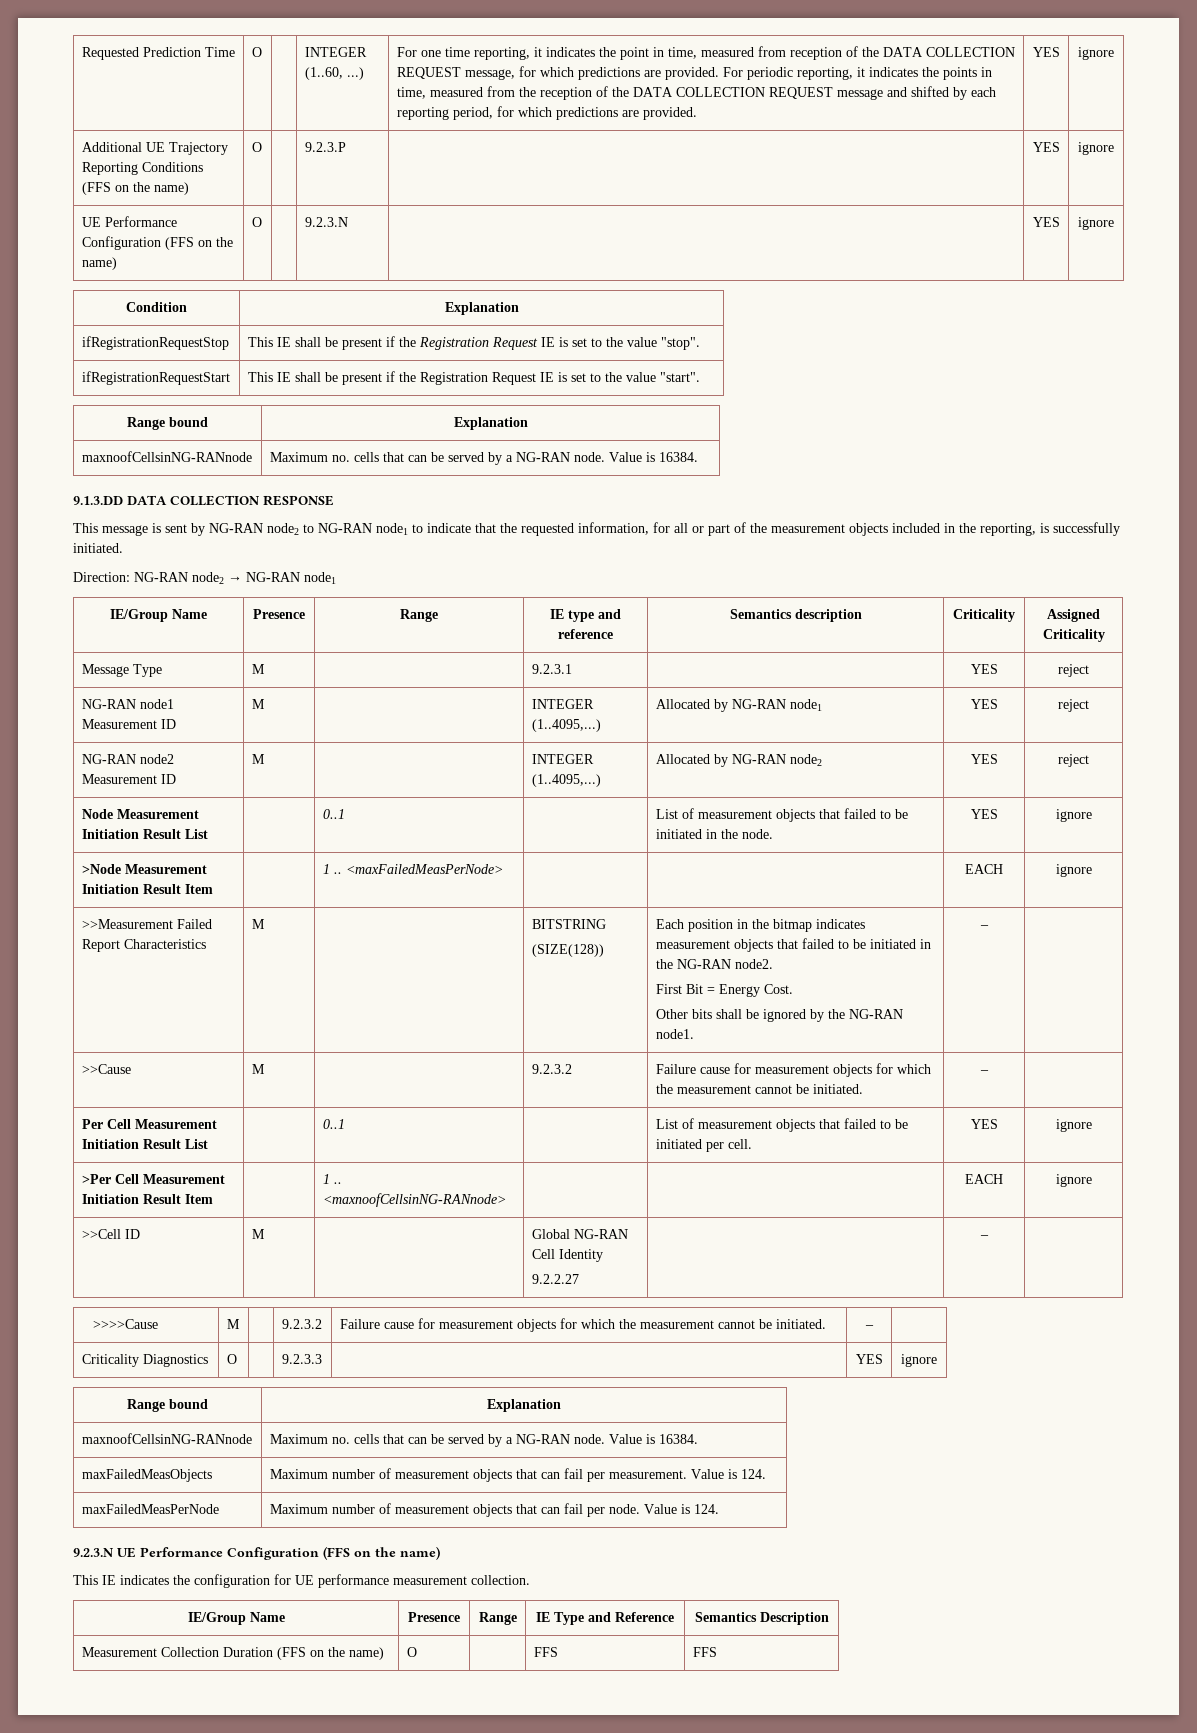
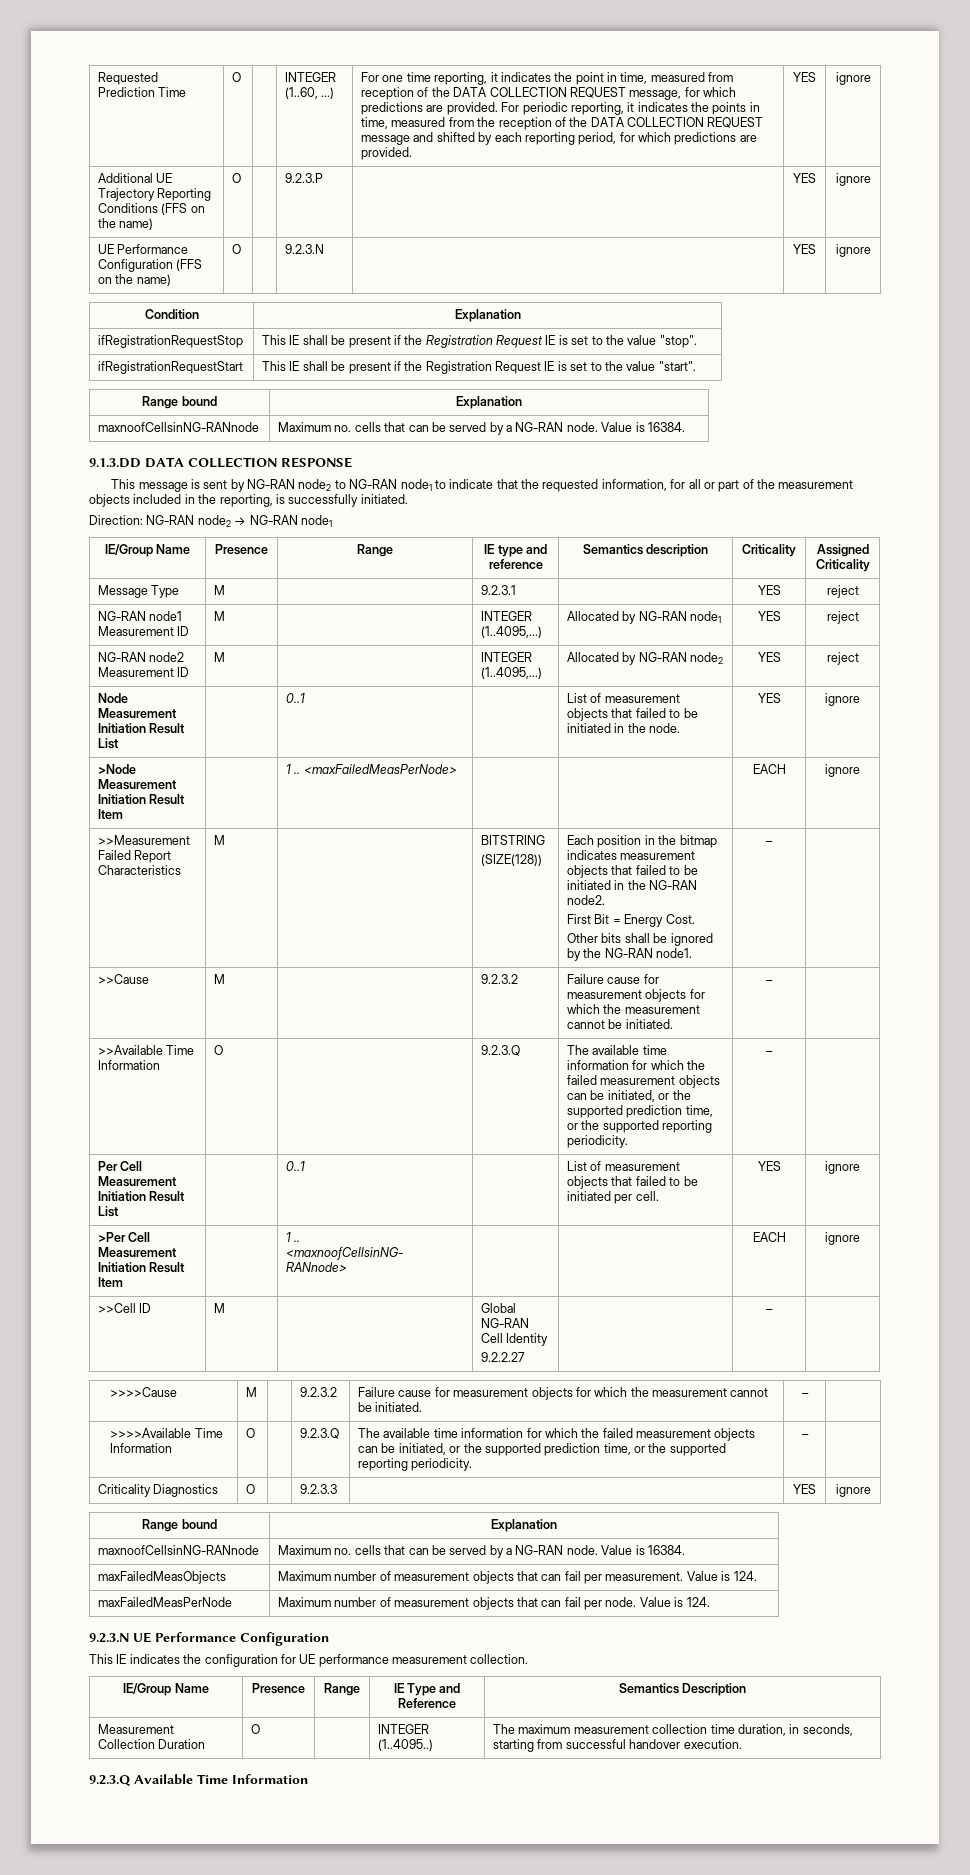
(989, 1072) none -> [98,1045,195,1055] [98,1060,161,1070] [214,1045,224,1055] [481,1045,521,1056] [567,1045,667,1055] [567,1060,706,1070] [567,1075,720,1088] [567,1090,691,1102] [567,1105,713,1118] [567,1120,713,1133] [567,1135,629,1148] [766,1051,773,1055] // >>Available Time Information | O | | 9.2.3.Q | The available time information for which the failed measurement objects can be initiated, or the supported prediction time, or the supported reporting periodicity. | – |
(874, 1327) none -> [110,1428,223,1438] [110,1443,173,1453] [246,1428,256,1438] [300,1428,340,1439] [358,1428,756,1441] [358,1443,726,1456] [358,1458,473,1471] [801,1434,809,1438] // >>>>Available Time Information | O | | 9.2.3.Q | The available time information for which the failed measurement objects can be initiated, or the supported prediction time, or the supported reporting periodicity. | – |
[323,1546,440,1560] (FFS on the name) -> (329, 1639) none
[276,1647,384,1660] [406,1647,417,1657] [533,1647,558,1657] [692,1647,717,1657] (FFS on the name) | O | | FFS | FFS -> [251,1724,261,1734] [378,1724,430,1734] [378,1739,434,1751] [493,1724,853,1736] [493,1739,742,1752] [89,1774,308,1786] | O | | INTEGER (1..4095..) | The maximum measurement collection time duration, in seconds, starting from successful handover execution. // 9.2.3.Q Available Time Information

